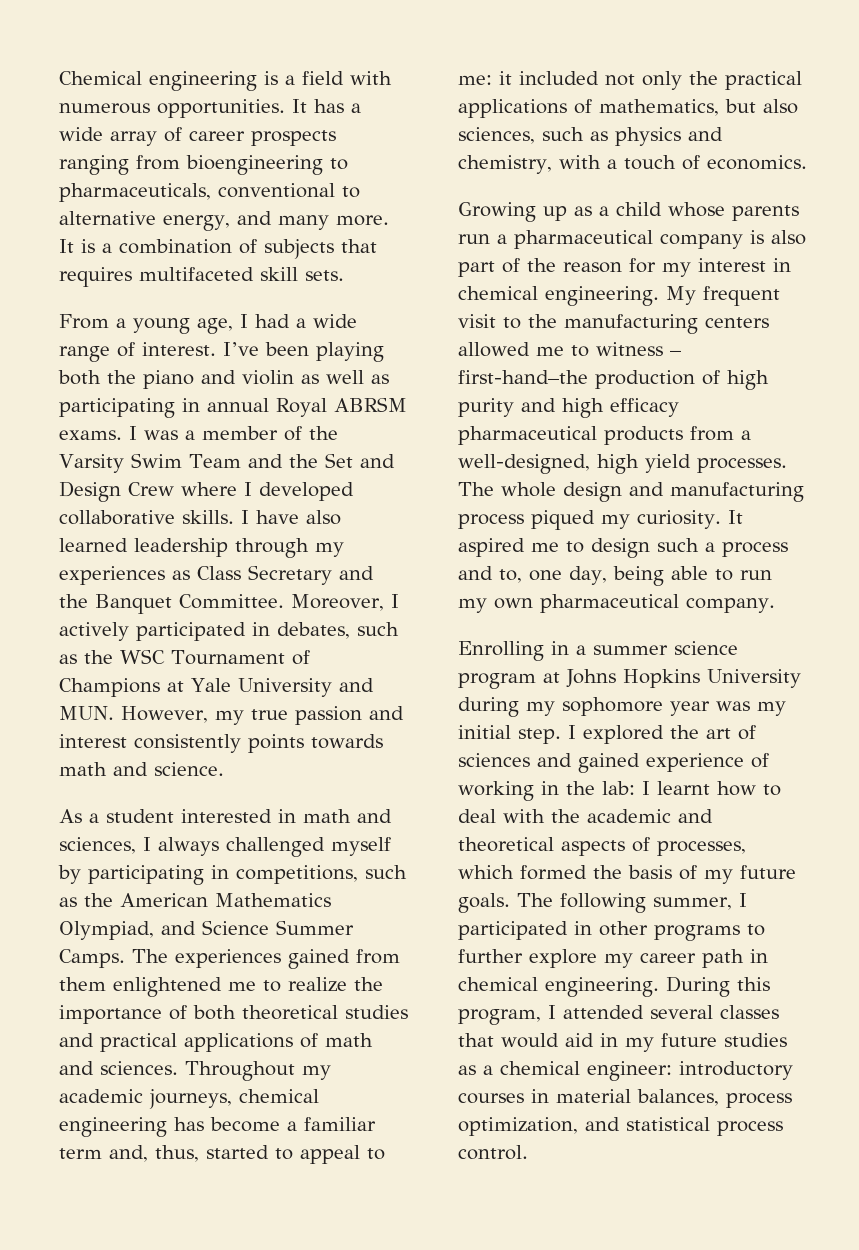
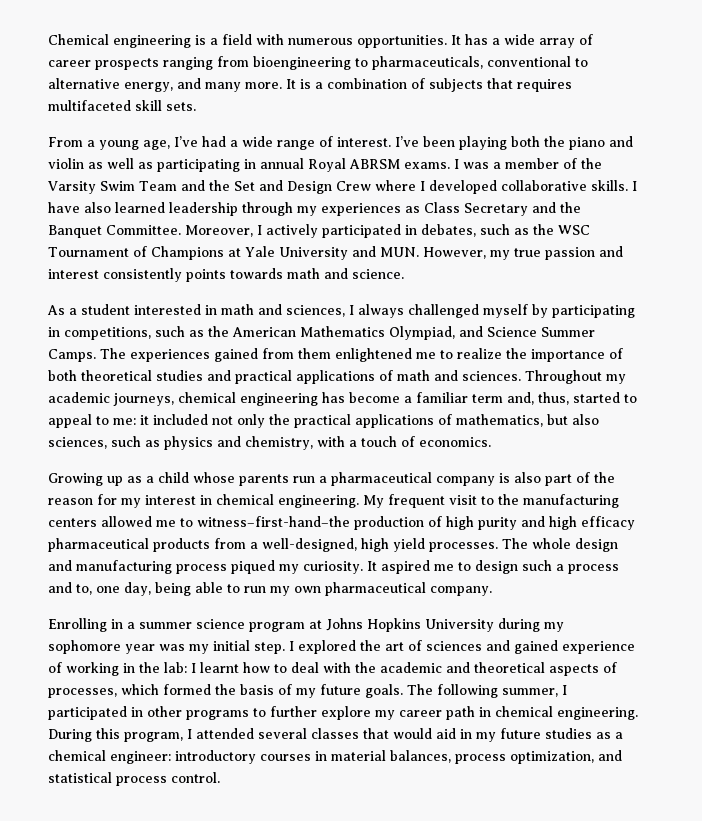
[240,314,248,328] I -> [174,136,198,147] I’ve
[596,342,681,356] [458,370,588,384] witness – first-hand–the -> [197,516,350,527] witness–first-hand–the

